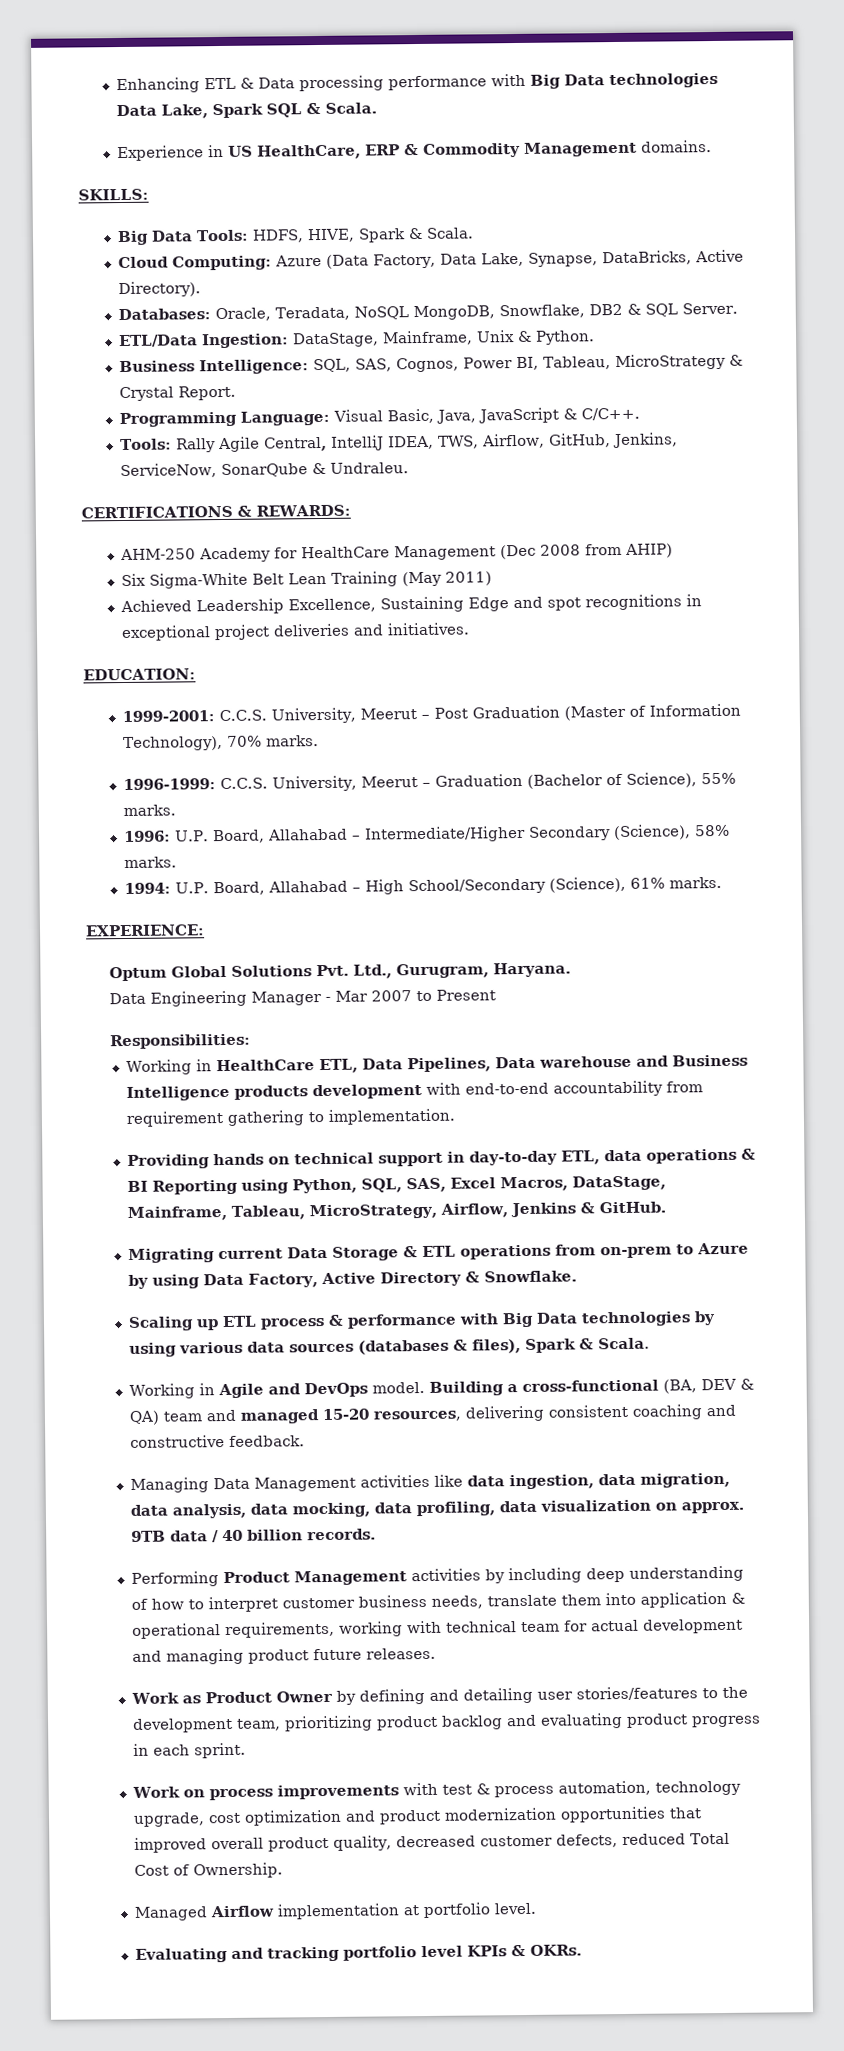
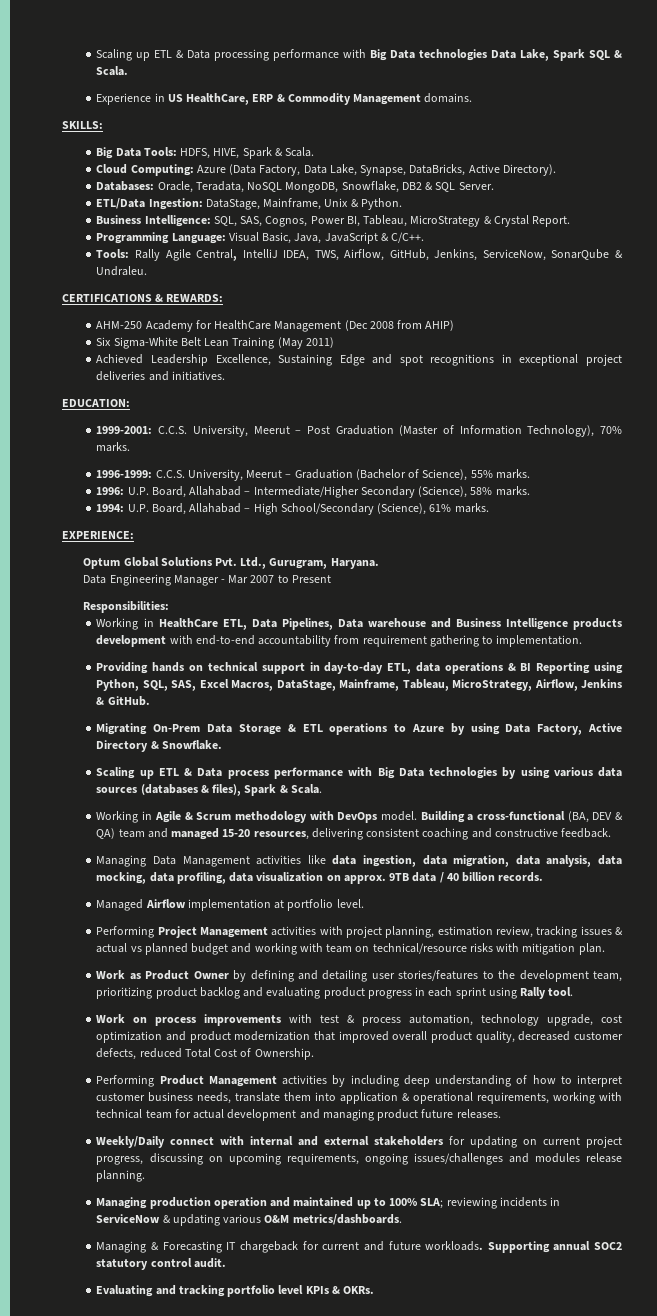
[116,77,201,94] Enhancing -> [96,49,151,61] Scaling up
[218,1248,284,1260] current -> [153,724,201,732] On-Prem
[555,1244,673,1259] from on-prem -> (388, 729) none
[260,1314,345,1330] process & -> [184,768,269,779] & Data process
[268,1383,302,1395] and -> [184,811,334,823] & Scrum methodology with
(377, 1534) none -> [96,899,364,911] [96,926,623,938] [96,943,605,955] [96,970,622,982] [96,987,574,999] [96,1014,622,1026] [96,1031,623,1043] [96,1048,314,1060] // Managed Airflow implementation at portfolio level. // Performing Project Management activities with project planning, estimation review, tracking issues & actual vs planned budget and working with team on technical/resource risks with mitigation plan. // Work as Product Owner by defining and detailing user stories/features to the development team, prioritizing product backlog and evaluating product progress in each sprint using Rally tool. // Work on process improvements with test & process automation, technology upgrade, cost optimization and product modernization that improved overall product quality, decreased customer defects, reduced Total Cost of Ownership.
[131,1686,749,1705] [133,1713,762,1733] [133,1742,247,1759] [132,1780,742,1801] [133,1806,703,1827] [134,1832,731,1853] [134,1862,284,1879] [134,1902,537,1921] Work as Product Owner by defining and detailing user stories/features to the development team, prioritizing product backlog and evaluating product progress in each sprint. // Work on process improvements with test & process automation, technology upgrade, cost optimization and product modernization opportunities that improved overall product quality, decreased customer defects, reduced Total Cost of Ownership. // Managed Airflow implementation at portfolio level. -> [96,1136,622,1148] [96,1153,622,1165] [96,1170,146,1182] [96,1197,561,1209] [96,1214,402,1226] [96,1241,623,1253] [96,1258,226,1270] Weekly/Daily connect with internal and external stakeholders for updating on current project progress, discussing on upcoming requirements, ongoing issues/challenges and modules release planning. // Managing production operation and maintained up to 100% SLA; reviewing incidents in ServiceNow & updating various O&M metrics/dashboards. // Managing & Forecasting IT chargeback for current and future workloads. Supporting annual SOC2 statutory control audit.

